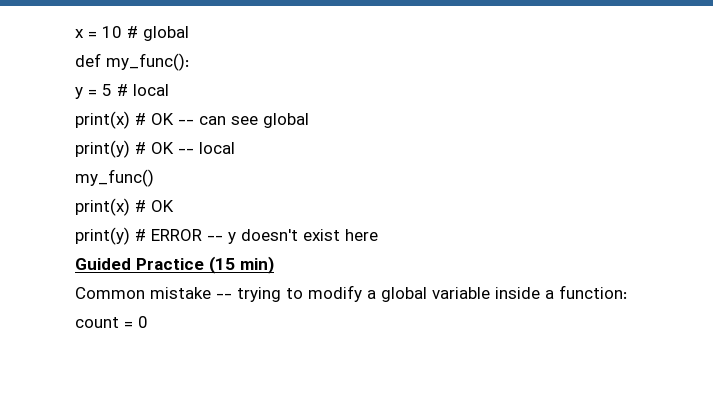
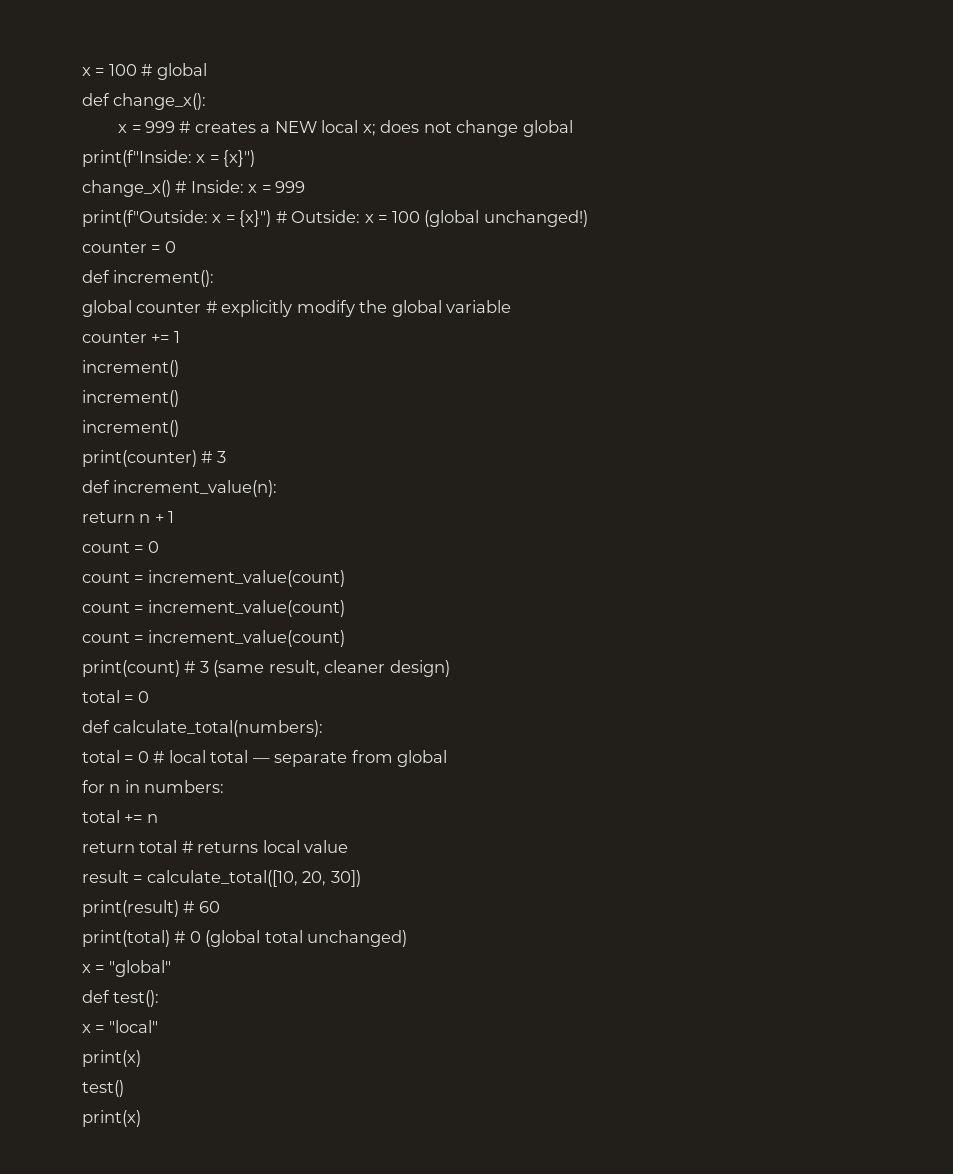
[75,26,122,38] x = 10 -> [82,64,137,76] x = 100
[106,53,189,71] [75,84,169,99] [75,111,309,129] [75,140,235,158] [75,169,154,187] [75,198,174,216] [75,227,378,245] [75,256,274,274] [75,285,627,302] [75,316,148,328] my_func(): // y = 5 # local // print(x) # OK -- can see global // print(y) # OK -- local // my_func() // print(x) # OK // print(y) # ERROR -- y doesn't exist here // Guided Practice (15 min) // Common mistake -- trying to modify a global variable inside a function: // count = 0 -> [113,93,207,110] [118,120,573,137] [82,150,256,167] [82,180,306,197] [82,210,588,227] [82,241,176,253] [82,270,215,287] [82,300,512,317] [82,331,180,343] [82,360,179,377] [82,390,179,407] [82,420,179,437] [82,450,226,467] [82,480,278,497] [82,511,175,523] [82,541,159,553] [82,570,345,587] [82,600,345,617] [82,630,345,647] [82,660,450,677] [82,690,149,703] [82,720,324,737] [82,750,448,767] [82,780,225,793] [82,810,158,823] [82,840,349,853] [82,870,361,887] [82,900,220,917] [82,930,408,947] [82,960,171,977] [82,990,160,1007] [82,1020,158,1033] [82,1050,141,1067] [82,1080,124,1097] [82,1110,141,1127] change_x(): // x = 999 # creates a NEW local x; does not change global // print(f"Inside: x = {x}") // change_x() # Inside: x = 999 // print(f"Outside: x = {x}") # Outside: x = 100 (global unchanged!) // counter = 0 // def increment(): // global counter # explicitly modify the global variable // counter += 1 // increment() // increment() // increment() // print(counter) # 3 // def increment_value(n): // return n + 1 // count = 0 // count = increment_value(count) // count = increment_value(count) // count = increment_value(count) // print(count) # 3 (same result, cleaner design) // total = 0 // def calculate_total(numbers): // total = 0 # local total — separate from global // for n in numbers: // total += n // return total # returns local value // result = calculate_total([10, 20, 30]) // print(result) # 60 // print(total) # 0 (global total unchanged) // x = "global" // def test(): // x = "local" // print(x) // test() // print(x)

